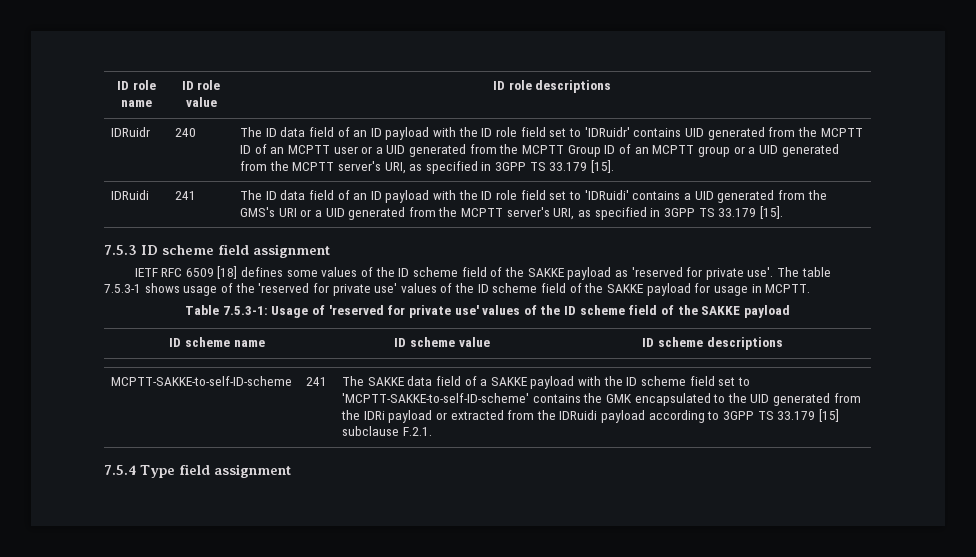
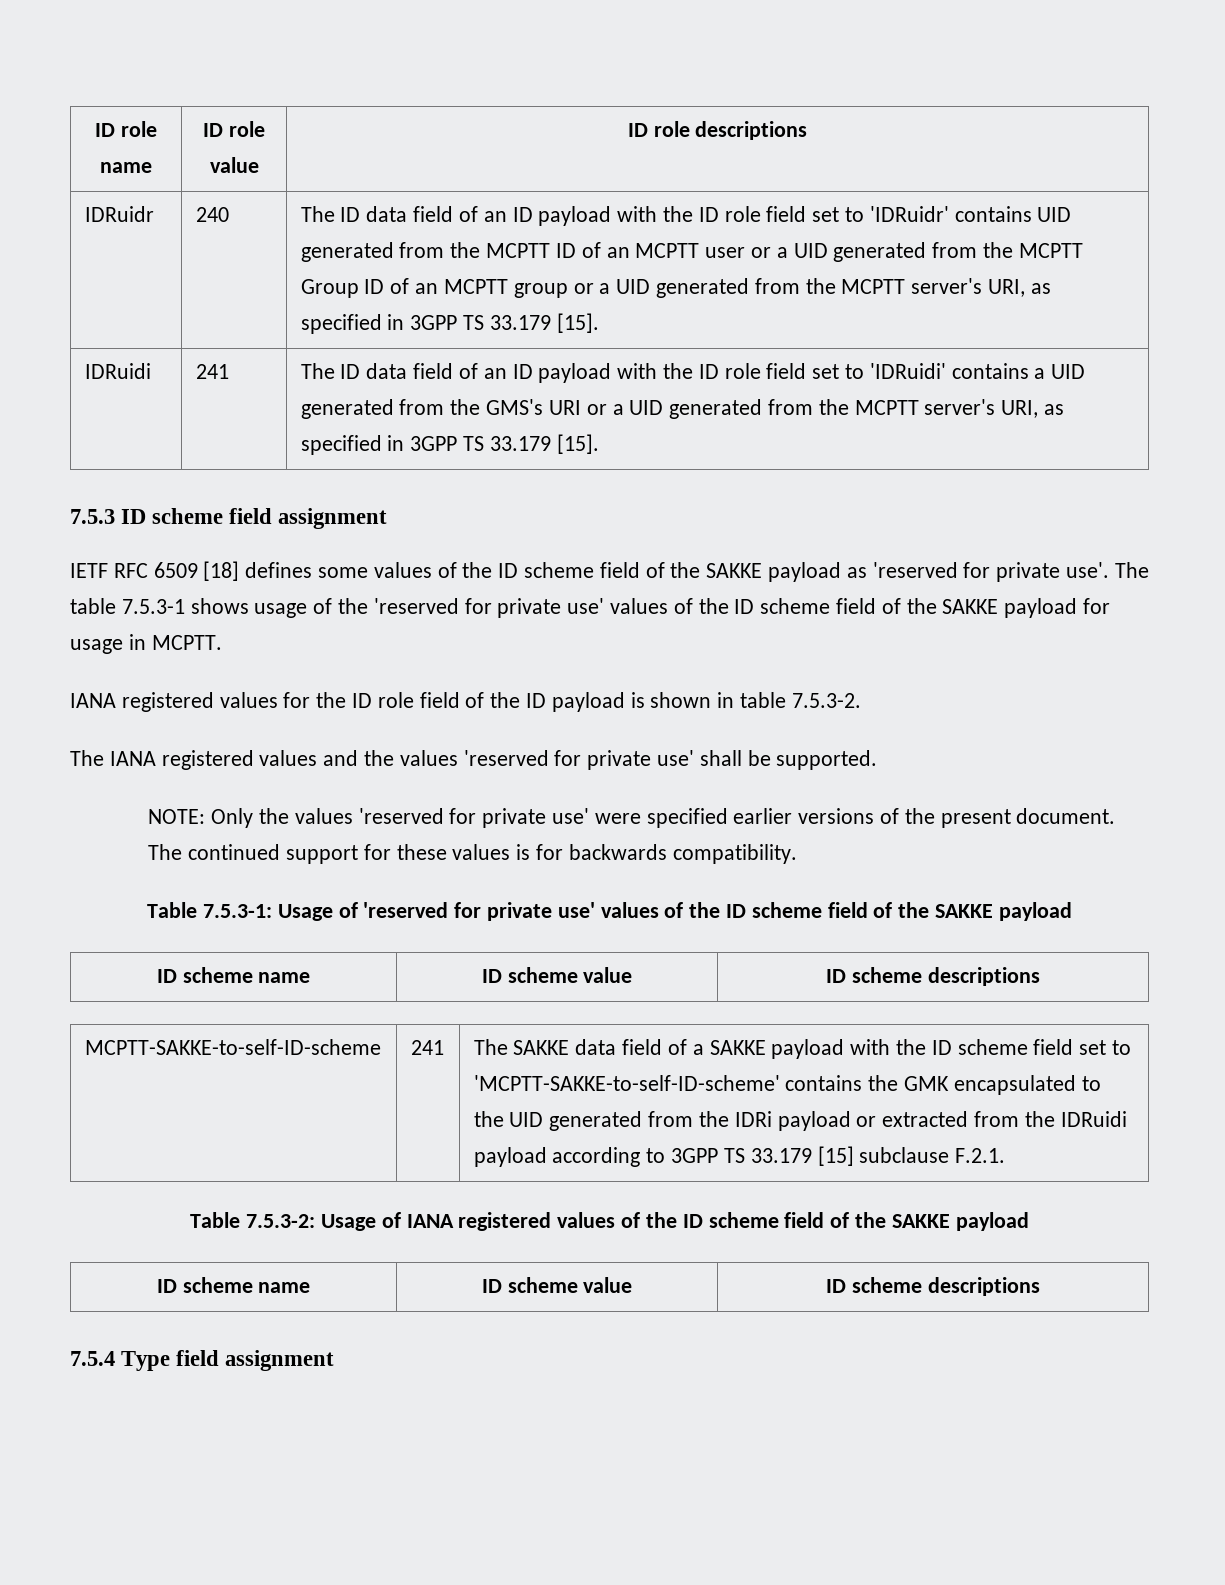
(811, 288) none -> [70,692,861,712] [70,750,878,770] [148,808,1116,828] [148,844,797,864] // IANA registered values for the ID role field of the ID payload is shown in table 7.5.3-2. // The IANA registered values and the values 'reserved for private use' shall be supported. // NOTE: Only the values 'reserved for private use' were specified earlier versions of the present document. The continued support for these values is for backwards compatibility.
(432, 431) none -> [190,1212,1029,1231] [156,1277,311,1293] [481,1277,633,1293] [826,1277,1040,1296] // Table 7.5.3-2: Usage of IANA registered values of the ID scheme field of the SAKKE payload // ID scheme name | ID scheme value | ID scheme descriptions

